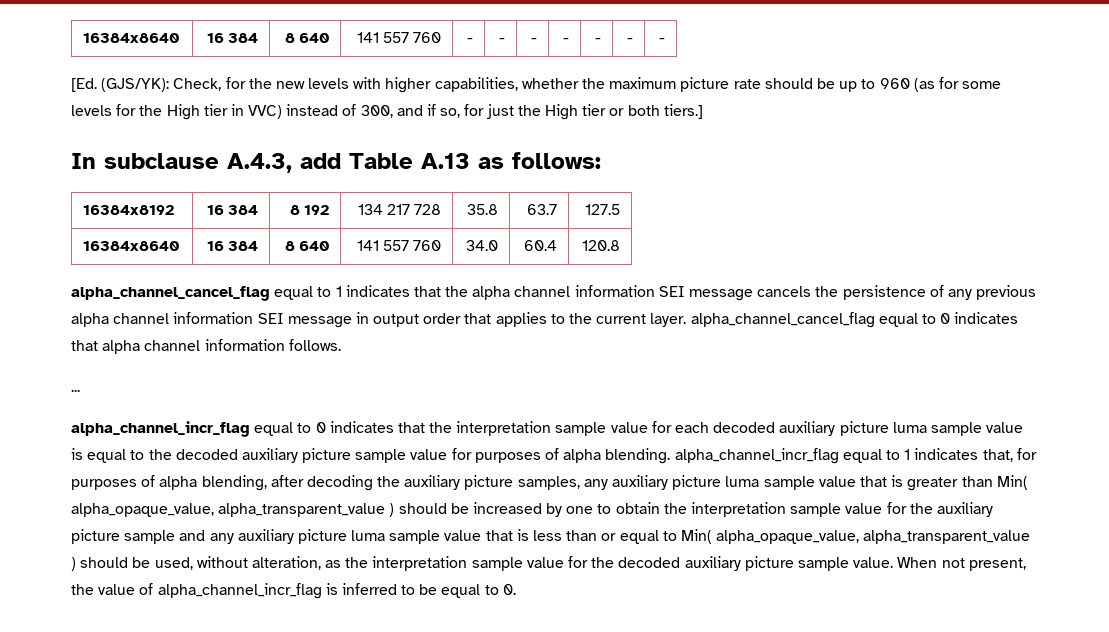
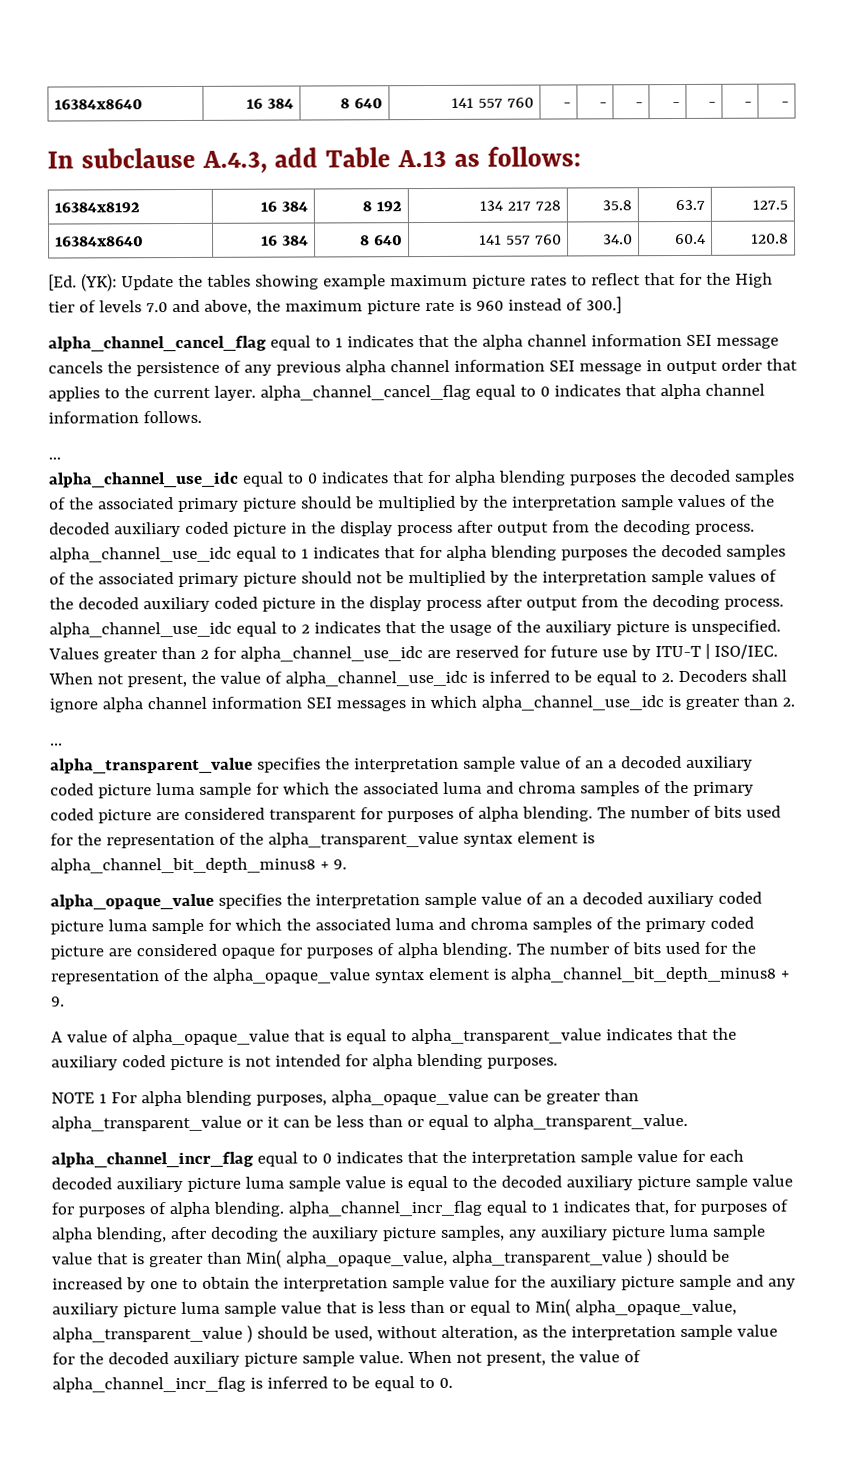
[71,77,1002,93] [71,104,703,120] // [Ed. (GJS/YK): Check, for the new levels with higher capabilities, whether the maximum picture rate should be up to 960 (as for some levels for the High tier in VVC) instead of 300, and if so, for just the High tier or both tiers.] -> (789, 104) none
(620, 245) none -> [48,272,773,292] [48,296,622,315] // [Ed. (YK): Update the tables showing example maximum picture rates to reflect that for the High tier of levels 7.0 and above, the maximum picture rate is 960 instead of 300.]
(80, 390) none -> [48,469,795,489] [49,494,775,513] [49,519,755,538] [49,544,786,563] [49,569,777,588] [49,594,784,613] [49,619,781,638] [48,643,778,663] [48,669,787,688] [49,694,795,713] [50,743,63,746] [50,755,753,775] [50,780,754,799] [50,805,781,824] [50,831,595,849] [50,857,347,874] [50,891,762,911] [50,916,754,935] [50,941,756,960] [50,966,790,985] [51,996,65,1007] [51,1027,737,1046] [51,1053,558,1071] [51,1089,639,1107] [51,1113,688,1132] // alpha_channel_use_idc equal to 0 indicates that for alpha blending purposes the decoded samples of the associated primary picture should be multiplied by the interpretation sample values of the decoded auxiliary coded picture in the display process after output from the decoding process. alpha_channel_use_idc equal to 1 indicates that for alpha blending purposes the decoded samples of the associated primary picture should not be multiplied by the interpretation sample values of the decoded auxiliary coded picture in the display process after output from the decoding process. alpha_channel_use_idc equal to 2 indicates that the usage of the auxiliary picture is unspecified. Values greater than 2 for alpha_channel_use_idc are reserved for future use by ITU-T | ISO/IEC. When not present, the value of alpha_channel_use_idc is inferred to be equal to 2. Decoders shall ignore alpha channel information SEI messages in which alpha_channel_use_idc is greater than 2. // ... // alpha_transparent_value specifies the interpretation sample value of an a decoded auxiliary coded picture luma sample for which the associated luma and chroma samples of the primary coded picture are considered transparent for purposes of alpha blending. The number of bits used for the representation of the alpha_transparent_value syntax element is alpha_channel_bit_depth_minus8 + 9. // alpha_opaque_value specifies the interpretation sample value of an a decoded auxiliary coded picture luma sample for which the associated luma and chroma samples of the primary coded picture are considered opaque for purposes of alpha blending. The number of bits used for the representation of the alpha_opaque_value syntax element is alpha_channel_bit_depth_minus8 + 9. // A value of alpha_opaque_value that is equal to alpha_transparent_value indicates that the auxiliary coded picture is not intended for alpha blending purposes. // NOTE 1 For alpha blending purposes, alpha_opaque_value can be greater than alpha_transparent_value or it can be less than or equal to alpha_transparent_value.

